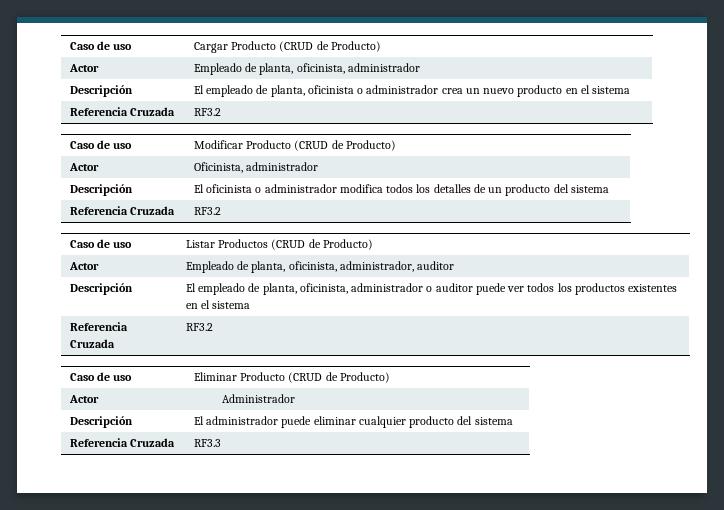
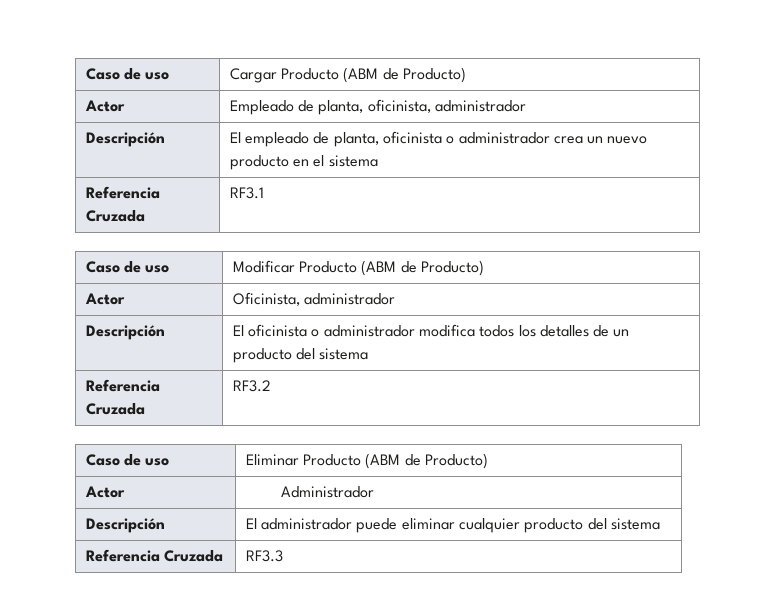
[279,41,314,52] (CRUD -> [343,67,379,83] (ABM
[193,108,221,116] RF3.2 -> [229,187,264,199] RF3.1
[294,140,329,151] (CRUD -> [361,260,397,276] (ABM
[69,239,133,248] [185,239,373,250] [68,262,99,270] [185,261,455,273] [69,283,133,295] [185,283,678,295] [185,300,251,309] [69,322,128,331] [69,339,115,348] [185,323,213,331] // Caso de uso | Listar Productos (CRUD de Producto) // Actor | Empleado de planta, oficinista, administrador, auditor // Descripción | El empleado de planta, oficinista, administrador o auditor puede ver todos los productos existentes en el sistema // Referencia Cruzada | RF3.2 -> (271, 386) none
[288,372,323,383] (CRUD -> [365,453,401,469] (ABM

